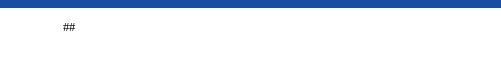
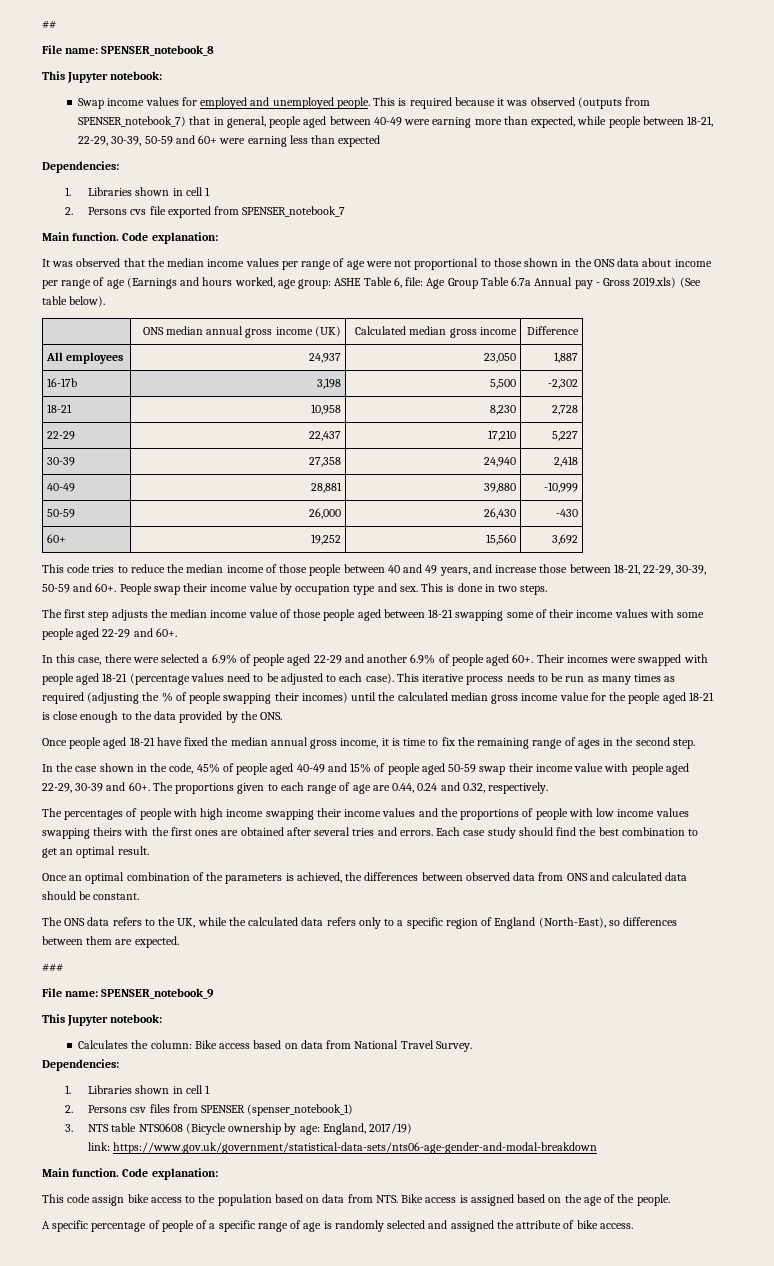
(76, 27) none -> [42,45,215,56] [42,71,163,83] [78,97,651,109] [78,116,714,128] [78,135,381,147] [42,161,119,173] [65,187,211,196] [65,206,346,218] [42,232,218,244] [42,258,712,270] [42,277,701,289] [42,296,106,307] [142,326,341,338] [355,326,517,338] [526,326,579,335] [46,352,124,364] [308,353,341,363] [483,353,516,363] [553,352,578,363] [47,378,78,387] [316,378,341,389] [489,379,516,389] [547,379,578,389] [47,404,73,413] [310,404,341,415] [489,405,516,415] [551,405,578,415] [47,431,76,440] [308,431,341,441] [487,430,516,441] [551,431,578,441] [47,457,76,466] [308,457,341,467] [483,457,516,467] [553,456,578,467] [47,483,76,492] [310,482,342,493] [483,483,516,493] [543,482,578,493] [47,509,76,518] [308,508,341,519] [483,508,516,519] [555,509,578,517] [47,534,67,543] [310,534,341,545] [485,534,516,545] [551,534,578,545] [42,564,707,576] [42,583,548,595] [42,609,705,621] [42,628,177,640] [42,654,708,666] [42,673,676,685] [42,692,714,704] [42,711,283,723] [42,737,695,749] [42,763,689,775] [42,782,549,794] [42,808,689,820] [42,827,699,839] [42,846,149,858] [42,872,688,884] [42,891,140,900] [42,917,678,929] [42,936,179,948] [42,963,63,972] [42,988,215,999] [42,1014,163,1026] [78,1040,472,1052] [42,1059,119,1071] [65,1085,211,1094] [65,1104,354,1116] [65,1123,412,1135] [88,1142,598,1154] [42,1168,218,1180] [42,1194,670,1206] [42,1220,633,1232] // File name: SPENSER_notebook_8 // This Jupyter notebook: // Swap income values for employed and unemployed people. This is required because it was observed (outputs from SPENSER_notebook_7) that in general, people aged between 40-49 were earning more than expected, while people between 18-21, 22-29, 30-39, 50-59 and 60+ were earning less than expected // Dependencies: // 1. Libraries shown in cell 1 // 2. Persons cvs file exported from SPENSER_notebook_7 // Main function. Code explanation: // It was observed that the median income values per range of age were not proportional to those shown in the ONS data about income per range of age (Earnings and hours worked, age group: ASHE Table 6, file: Age Group Table 6.7a Annual pay - Gross 2019.xls) (See table below). // | ONS median annual gross income (UK) | Calculated median gross income | Difference // All employees | 24,937 | 23,050 | 1,887 // 16-17b | 3,198 | 5,500 | -2,302 // 18-21 | 10,958 | 8,230 | 2,728 // 22-29 | 22,437 | 17,210 | 5,227 // 30-39 | 27,358 | 24,940 | 2,418 // 40-49 | 28,881 | 39,880 | -10,999 // 50-59 | 26,000 | 26,430 | -430 // 60+ | 19,252 | 15,560 | 3,692 // This code tries to reduce the median income of those people between 40 and 49 years, and increase those between 18-21, 22-29, 30-39, 50-59 and 60+. People swap their income value by occupation type and sex. This is done in two steps. // The first step adjusts the median income value of those people aged between 18-21 swapping some of their income values with some people aged 22-29 and 60+. // In this case, there were selected a 6.9% of people aged 22-29 and another 6.9% of people aged 60+. Their incomes were swapped with people aged 18-21 (percentage values need to be adjusted to each case). This iterative process needs to be run as many times as required (adjusting the % of people swapping their incomes) until the calculated median gross income value for the people aged 18-21 is close enough to the data provided by the ONS. // Once people aged 18-21 have fixed the median annual gross income, it is time to fix the remaining range of ages in the second step. // In the case shown in the code, 45% of people aged 40-49 and 15% of people aged 50-59 swap their income value with people aged 22-29, 30-39 and 60+. The proportions given to each range of age are 0.44, 0.24 and 0.32, respectively. // The percentages of people with high income swapping their income values and the proportions of people with low income values swapping theirs with the first ones are obtained after several tries and errors. Each case study should find the best combination to get an optimal result. // Once an optimal combination of the parameters is achieved, the differences between observed data from ONS and calculated data should be constant. // The ONS data refers to the UK, while the calculated data refers only to a specific region of England (North-East), so differences between them are expected. // ### // File name: SPENSER_notebook_9 // This Jupyter notebook: // Calculates the column: Bike access based on data from National Travel Survey. // Dependencies: // 1. Libraries shown in cell 1 // 2. Persons csv files from SPENSER (spenser_notebook_1) // 3. NTS table NTS0608 (Bicycle ownership by age: England, 2017/19) // link: https://www.gov.uk/government/statistical-data-sets/nts06-age-gender-and-modal-breakdown // Main function. Code explanation: // This code assign bike access to the population based on data from NTS. Bike access is assigned based on the age of the people. // A specific percentage of people of a specific range of age is randomly selected and assigned the attribute of bike access.

